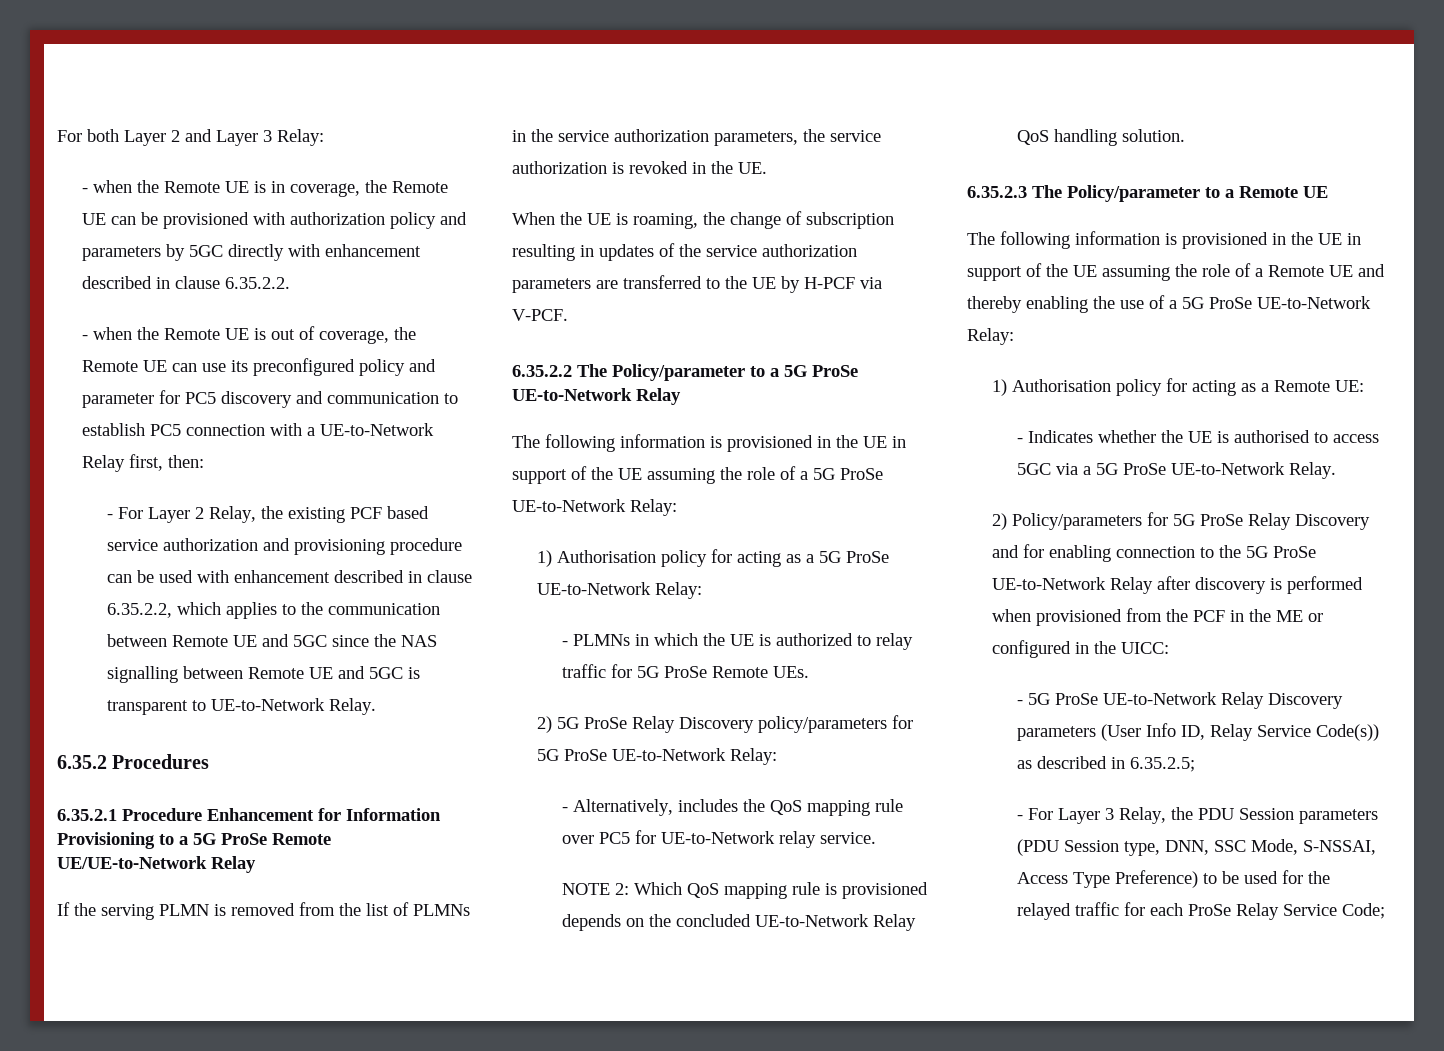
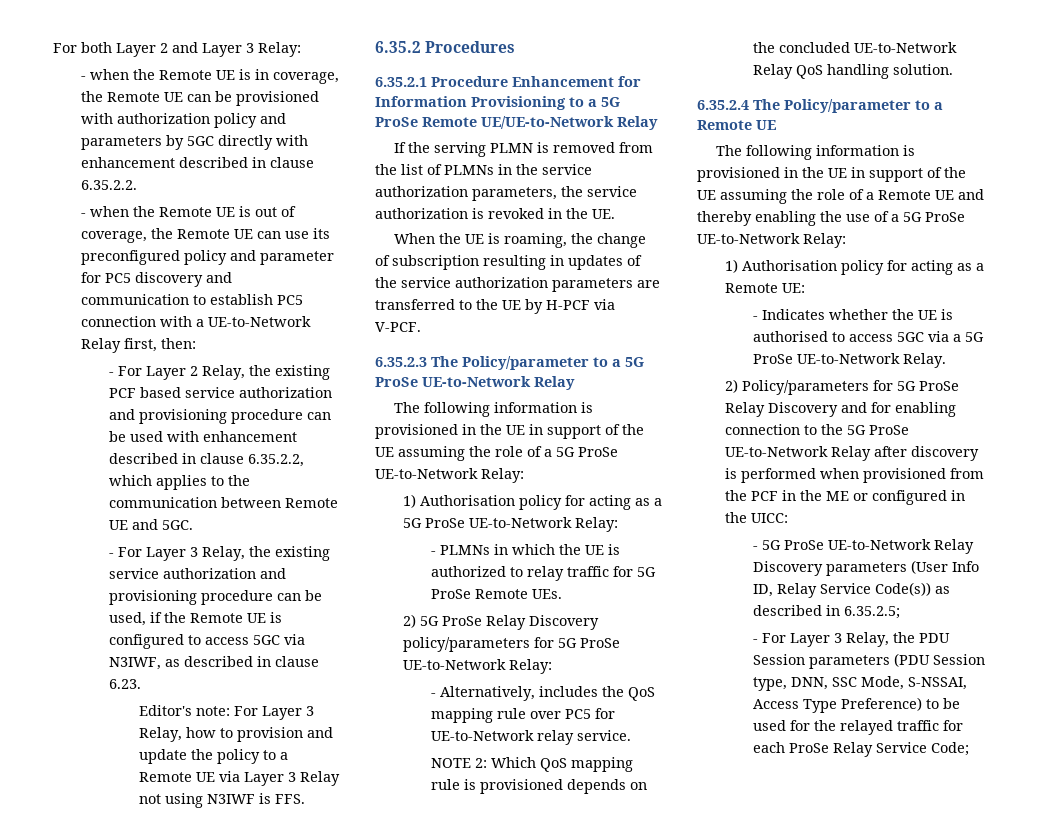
[293,634,438,647] [107,666,421,683] [107,698,377,715] 5GC since the NAS signalling between Remote UE and 5GC is transparent to UE-to-Network Relay. -> [161,520,193,530] [108,546,330,561] [108,568,286,579] [108,590,322,605] [108,612,282,626] [108,634,305,649] [108,656,319,670] [108,679,141,689] [139,705,315,720] [139,727,334,742] [139,749,289,764] [139,771,341,786] [139,793,306,808] 5GC. // - For Layer 3 Relay, the existing service authorization and provisioning procedure can be used, if the Remote UE is configured to access 5GC via N3IWF, as described in clause 6.23. // Editor's note: For Layer 3 Relay, how to provision and update the policy to a Remote UE via Layer 3 Relay not using N3IWF is FFS.
[512,365,572,377] 6.35.2.2 -> [375,357,427,367] 6.35.2.3
[967,186,1027,198] 6.35.2.3 -> [697,100,749,110] 6.35.2.4

